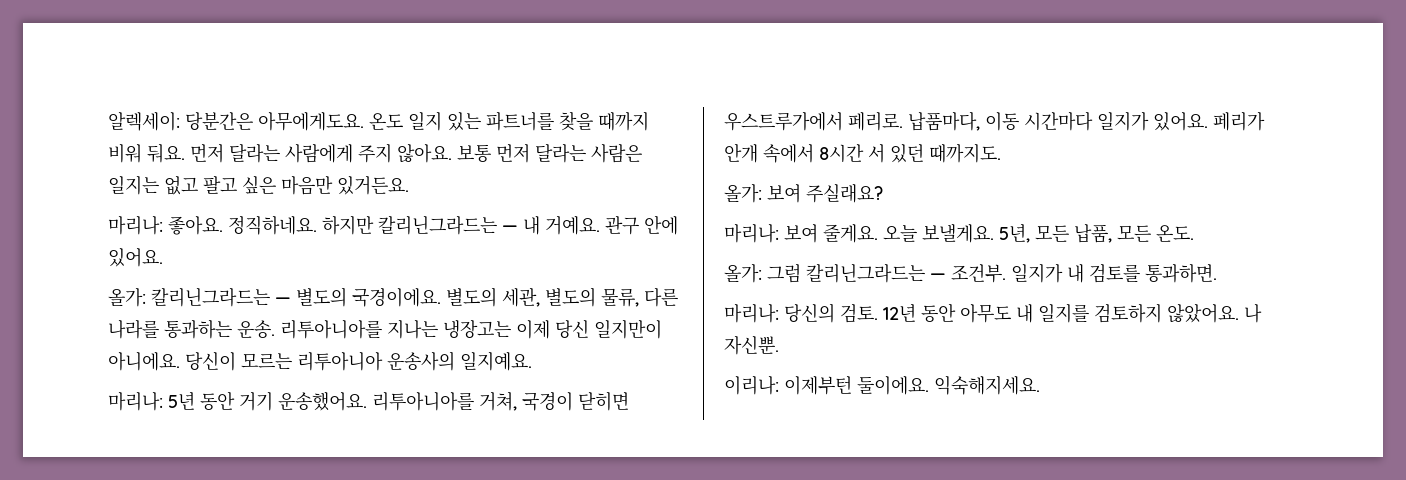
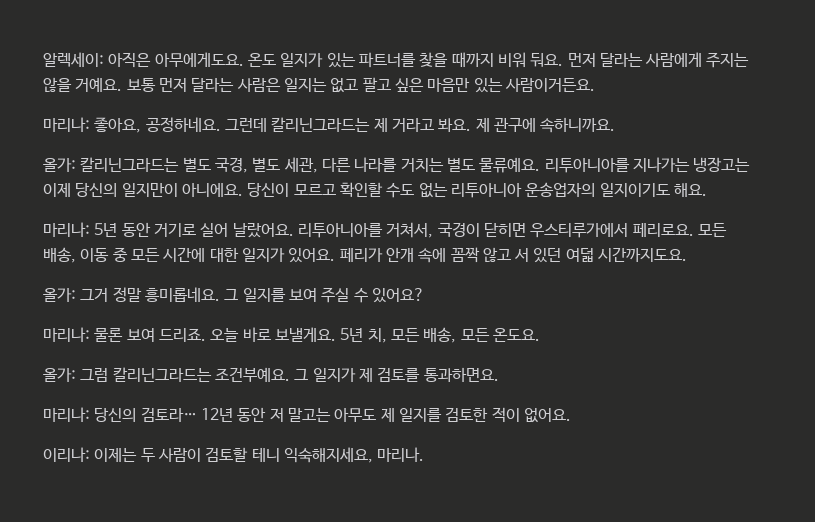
[185,112,253,130] 당분간은 -> [108,52,152,68] 아직은
[408,111,442,131] 일지 -> [280,53,324,67] 일지가
[358,143,452,163] 주지 않아요. -> [706,52,750,68] [43,77,123,92] 주지는 않을 거예요.
[337,176,409,195] [108,215,678,235] [108,248,163,267] [108,287,678,307] [108,319,438,339] 있거든요. // 마리나: 좋아요. 정직하네요. 하지만 칼리닌그라드는 — 내 거예요. 관구 안에 있어요. // 올가: 칼리닌그라드는 — 별도의 국경이에요. 별도의 세관, 별도의 물류, 다른 나라를 통과하는 운송. 리투아니아를 지나는 -> [473,78,595,93] [43,117,616,133] [43,157,690,173] 있는 사람이거든요. // 마리나: 좋아요, 공정하네요. 그런데 칼리닌그라드는 제 거라고 봐요. 제 관구에 속하니까요. // 올가: 칼리닌그라드는 별도 국경, 별도 세관, 다른 나라를 거치는 별도 물류예요. 리투아니아를 지나가는
[555,320,589,338] 당신 -> [75,183,118,197] 당신의
[241,351,532,371] [108,391,629,411] [724,111,1265,131] [724,143,1001,163] [724,184,883,203] [724,223,1194,243] [724,263,1217,283] 모르는 리투아니아 운송사의 일지예요. // 마리나: 5년 동안 거기 운송했어요. 리투아니아를 거쳐, 국경이 닫히면 우스트루가에서 페리로. 납품마다, 이동 시간마다 일지가 있어요. 페리가 안개 속에서 8시간 서 있던 때까지도. // 올가: 보여 주실래요? // 마리나: 보여 줄게요. 오늘 보낼게요. 5년, 모든 납품, 모든 온도. // 올가: 그럼 칼리닌그라드는 — 조건부. 일지가 내 검토를 통과하면. -> [293,182,707,198] [43,222,727,238] [43,247,688,263] [43,287,425,303] [43,327,540,343] [43,367,499,382] 모르고 확인할 수도 없는 리투아니아 운송업자의 일지이기도 해요. // 마리나: 5년 동안 거기로 실어 날랐어요. 리투아니아를 거쳐서, 국경이 닫히면 우스티루가에서 페리로요. 모든 배송, 이동 중 모든 시간에 대한 일지가 있어요. 페리가 안개 속에 꼼짝 않고 서 있던 여덟 시간까지도요. // 올가: 그거 정말 흥미롭네요. 그 일지를 보여 주실 수 있어요? // 마리나: 물론 보여 드리죠. 오늘 바로 보낼게요. 5년 치, 모든 배송, 모든 온도요. // 올가: 그럼 칼리닌그라드는 조건부예요. 그 일지가 제 검토를 통과하면요.
[840,304,878,323] 검토. -> [140,407,197,422] 검토라…
[960,303,1262,323] [724,335,779,355] [724,375,1040,395] 아무도 내 일지를 검토하지 않았어요. 나 자신뿐. // 이리나: 이제부턴 둘이에요. 익숙해지세요. -> [269,407,571,423] [43,447,425,463] 저 말고는 아무도 제 일지를 검토한 적이 없어요. // 이리나: 이제는 두 사람이 검토할 테니 익숙해지세요, 마리나.

